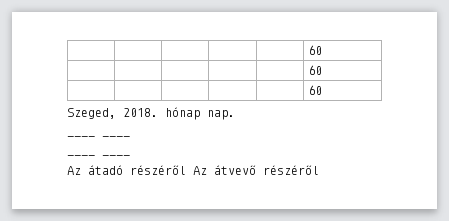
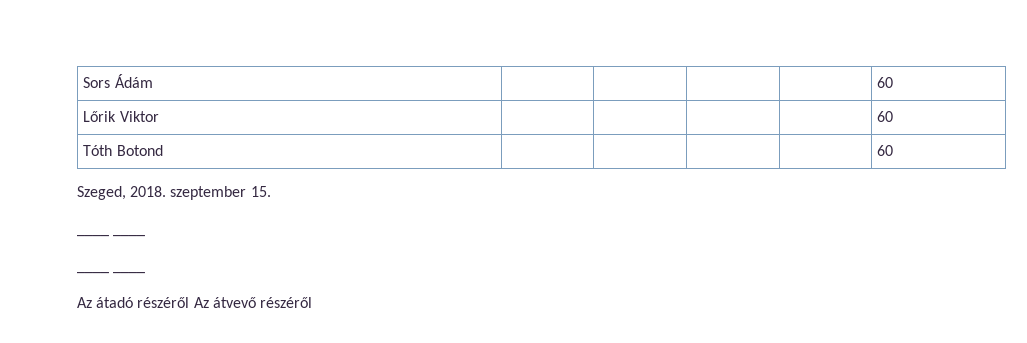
[308,45,323,55] [308,65,323,75] | | | | | 60 // | | | | | 60 // -> [83,74,153,88] [877,77,894,88] [83,111,159,122] [877,111,894,122] [83,145,163,156] Sors Ádám | | | | | 60 // Lőrik Viktor | | | | | 60 // Tóth Botond
[165,107,235,120] hónap nap. -> [170,186,271,200] szeptember 15.

